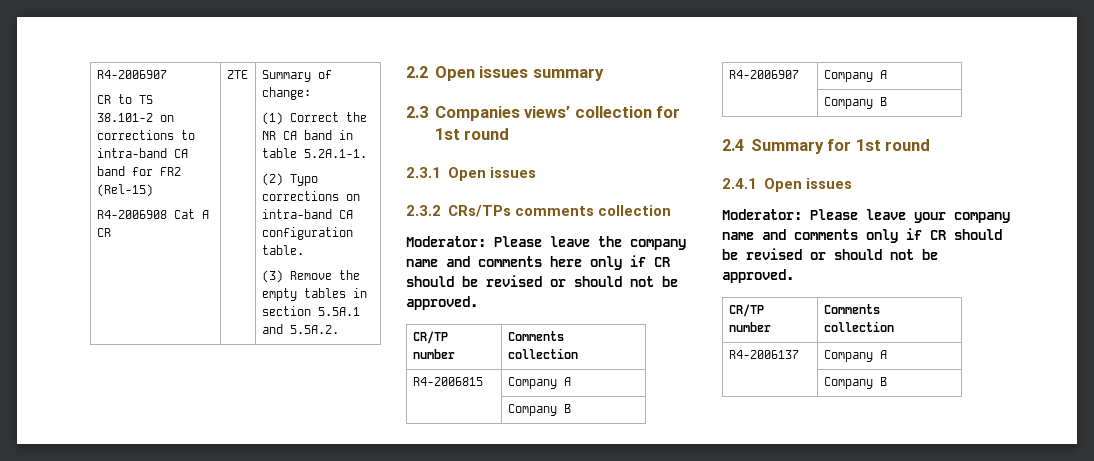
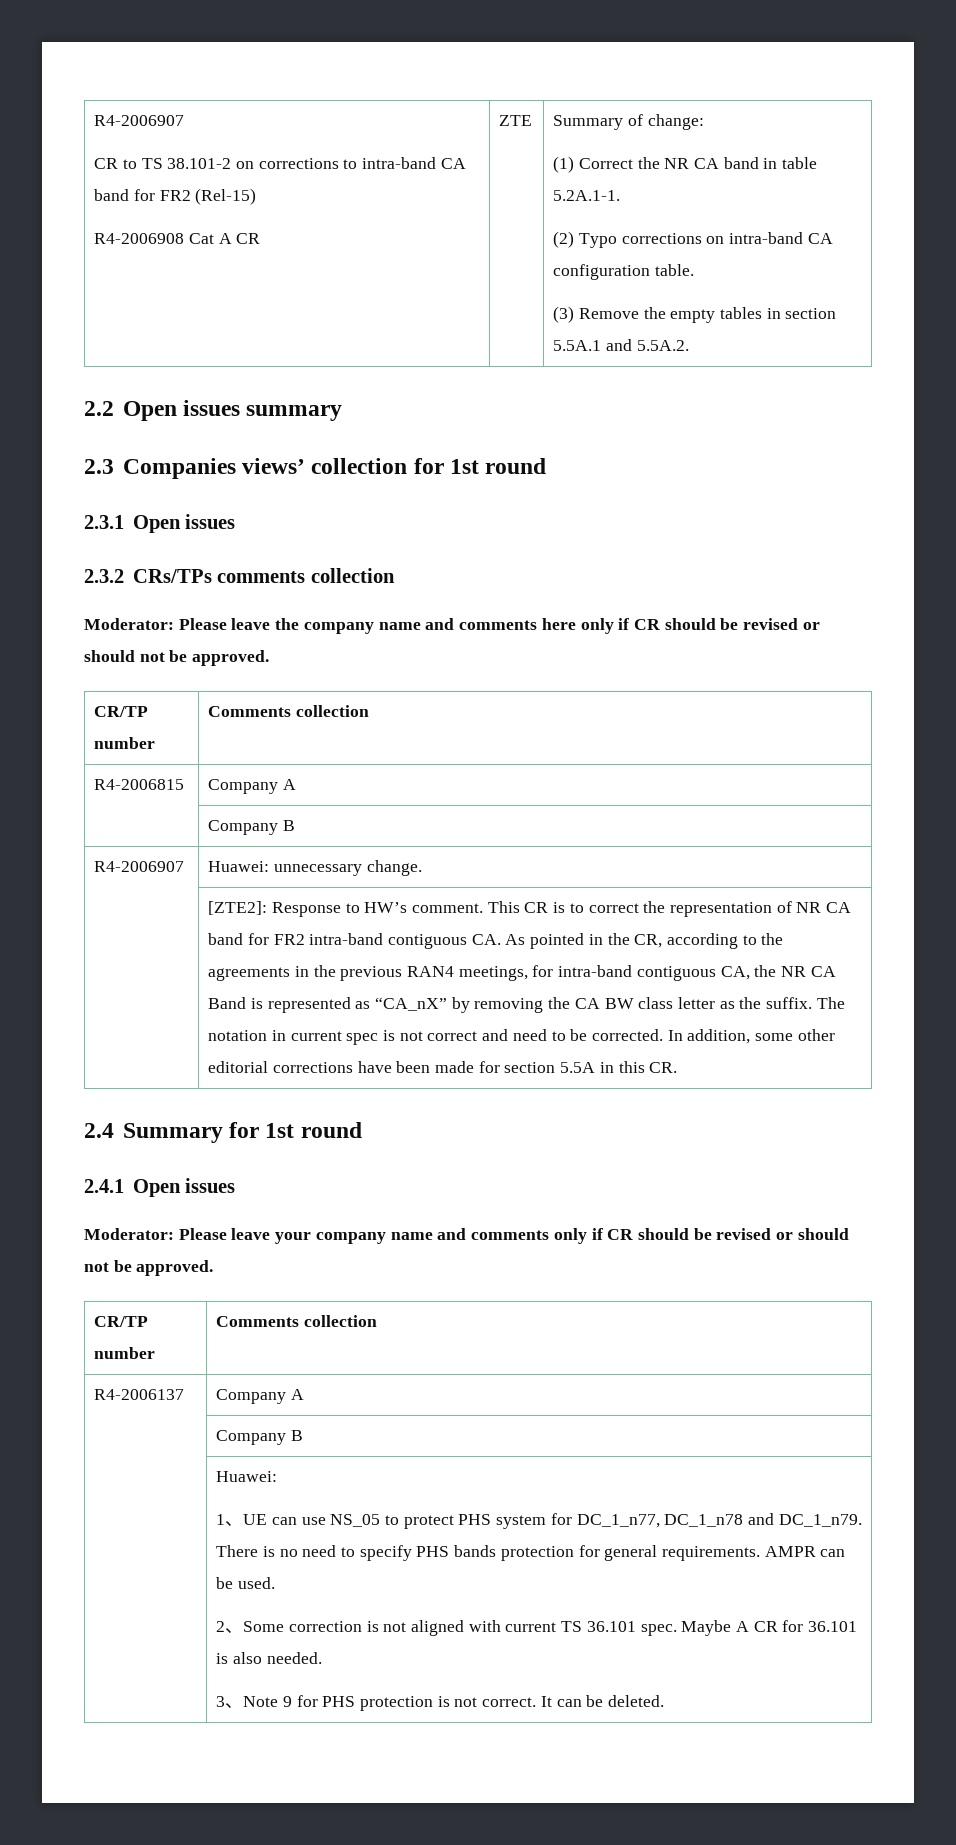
[823,70,887,82] [823,97,887,109] Company A // | Company B -> [208,860,422,876] [208,901,852,917] [208,933,784,949] [208,965,836,981] [208,997,845,1013] [208,1029,835,1045] [208,1061,678,1073] Huawei: unnecessary change. // | [ZTE2]: Response to HW’s comment. This CR is to correct the representation of NR CA band for FR2 intra-band contiguous CA. As pointed in the CR, according to the agreements in the previous RAN4 meetings, for intra-band contiguous CA, the NR CA Band is represented as “CA_nX” by removing the CA BW class letter as the suffix. The notation in current spec is not correct and need to be corrected. In addition, some other editorial corrections have been made for section 5.5A in this CR.
(887, 381) none -> [216,1471,278,1482] [216,1513,862,1529] [216,1545,846,1561] [216,1577,275,1589] [216,1620,858,1636] [216,1652,322,1664] [216,1695,665,1711] // | Huawei: // 1、UE can use NS_05 to protect PHS system for DC_1_n77, DC_1_n78 and DC_1_n79. There is no need to specify PHS bands protection for general requirements. AMPR can be used. // 2、Some correction is not aligned with current TS 36.101 spec. Maybe A CR for 36.101 is also needed. // 3、Note 9 for PHS protection is not correct. It can be deleted.

